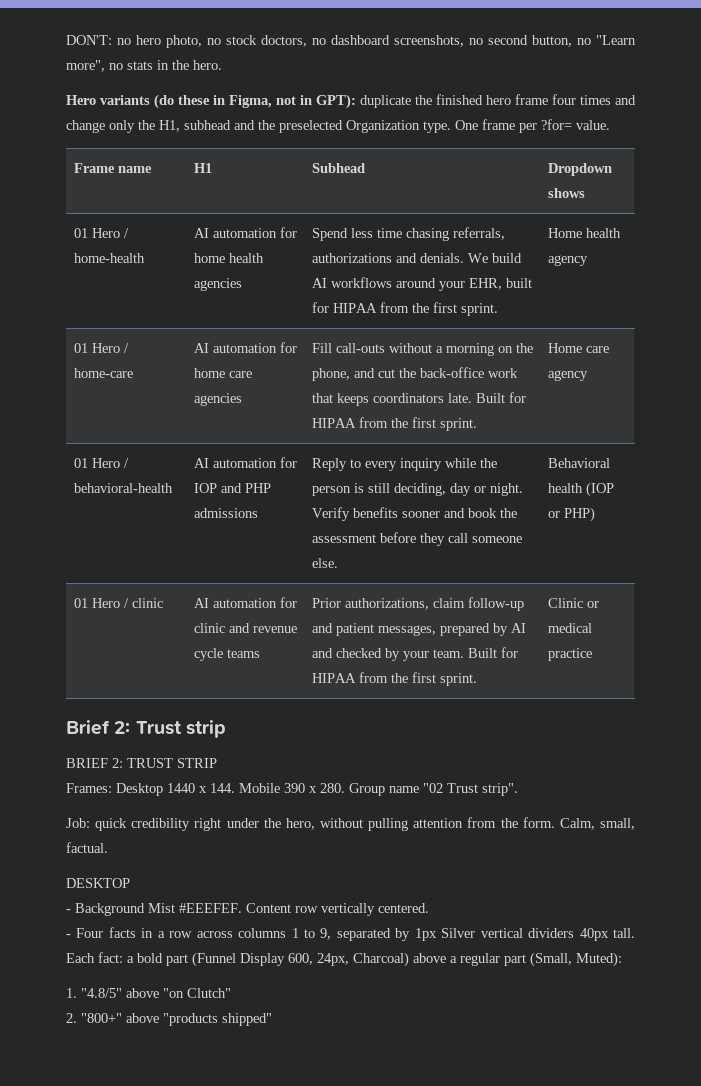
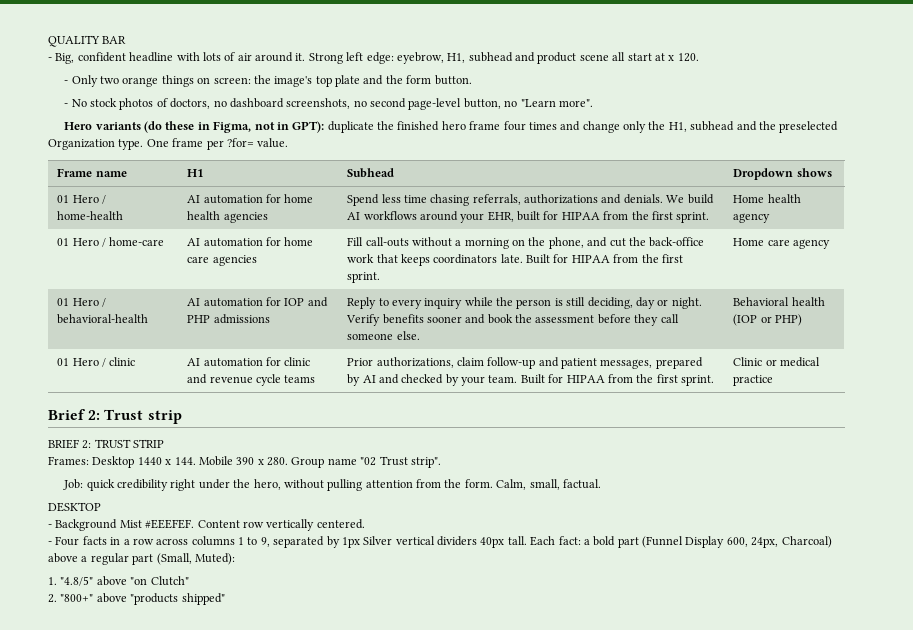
[66,35,257,48] DON'T: no hero photo, no stock -> [48,35,127,47] [48,52,699,64] [64,75,472,87] [64,98,168,110] QUALITY BAR // - Big, confident headline with lots of air around it. Strong left edge: eyebrow, H1, subhead and product scene all start at x 120. // - Only two orange things on screen: the image's top plate and the form button. // - No stock photos of
(528, 40) none -> [408,98,462,110] page-level
[66,60,222,72] more", no stats in the hero. -> [558,99,593,107] more".

